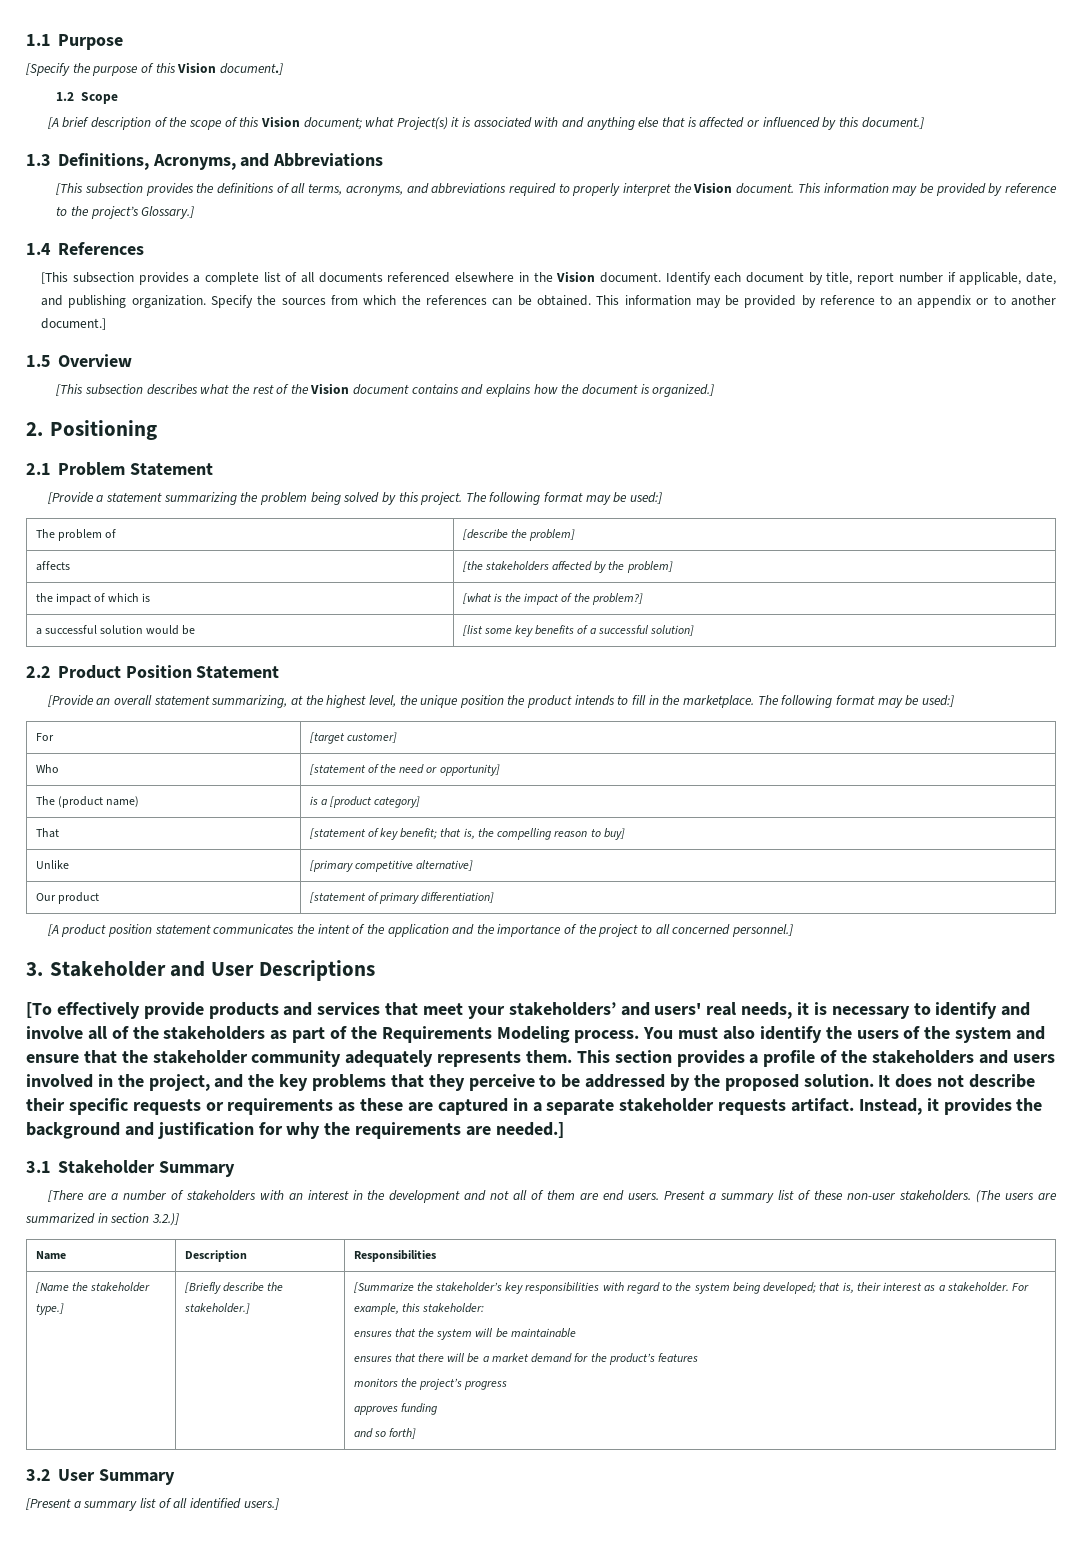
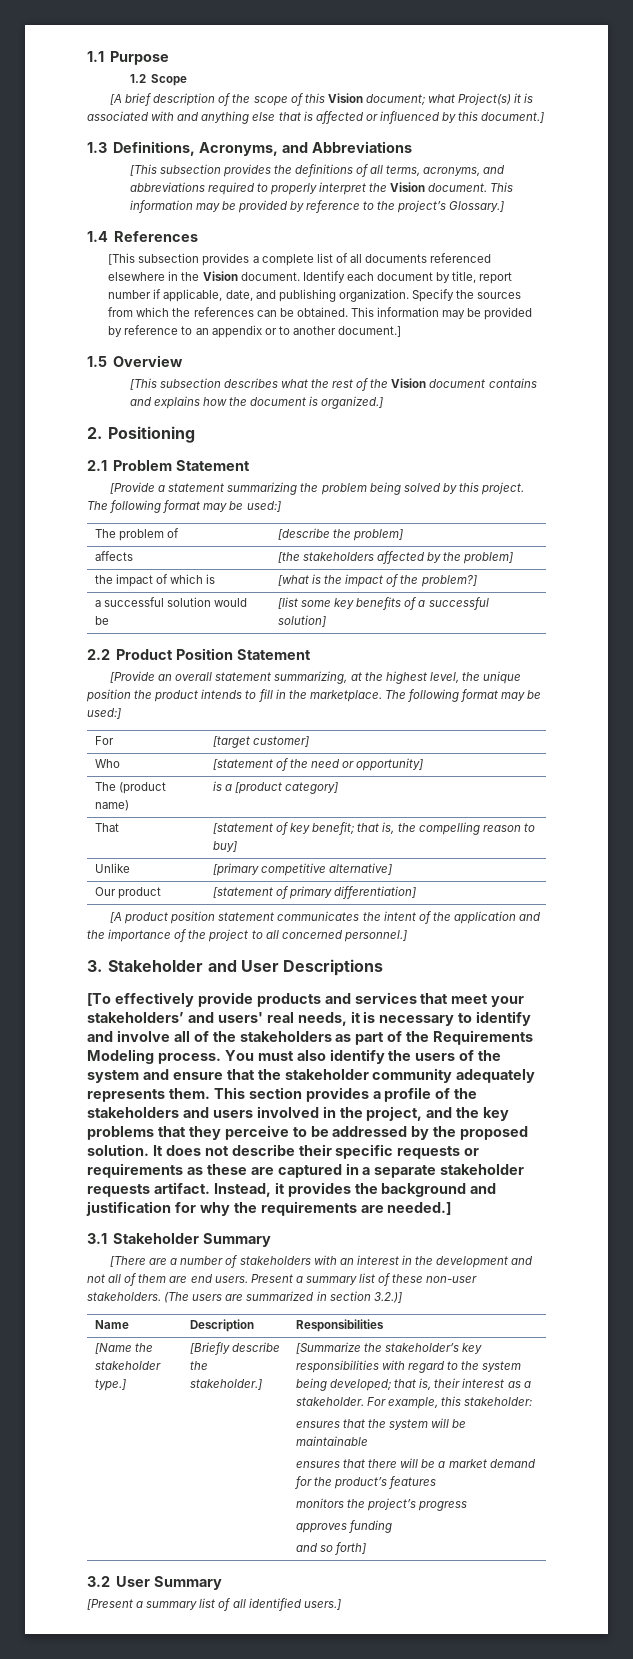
[26,62,283,76] // [Specify the purpose of this Vision document.] -> (169, 58) none

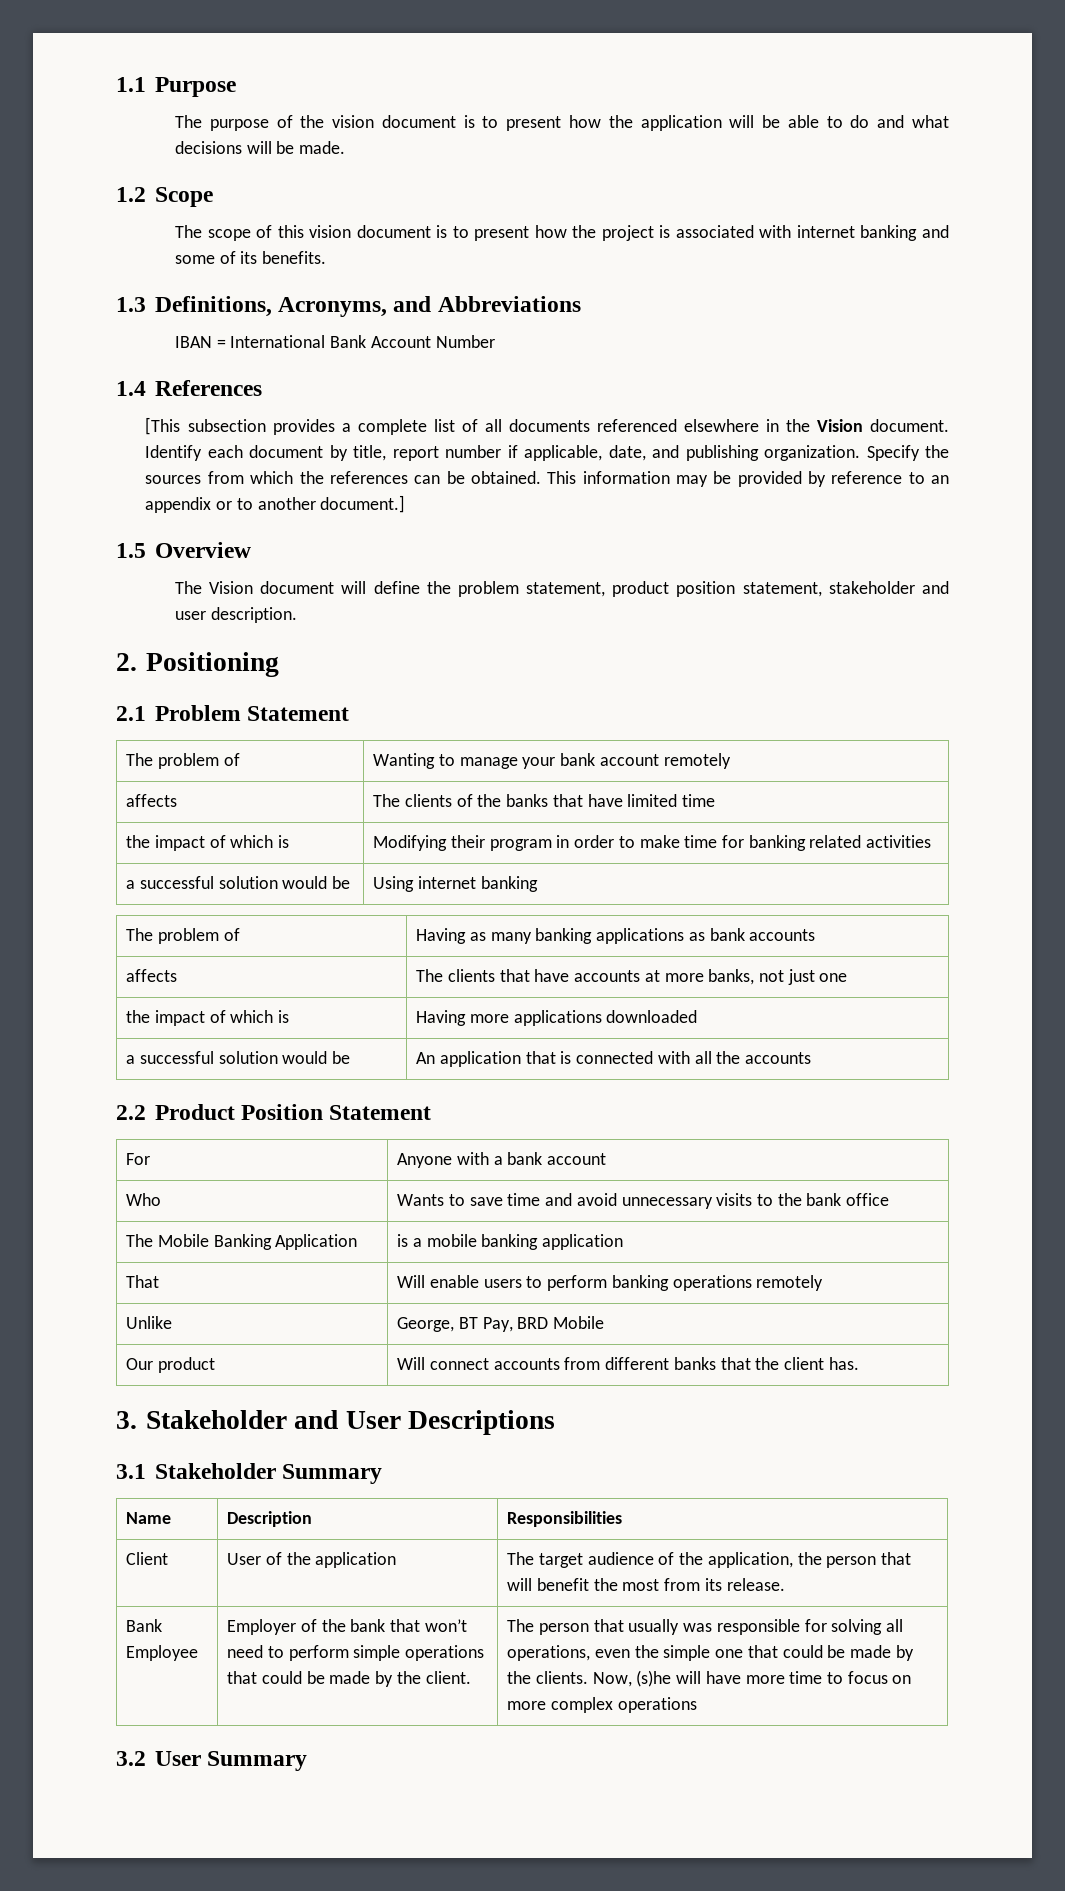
[129,74,188,86] [109,93,534,106] [87,111,545,124] 1.2 Scope // [A brief description of the scope of this Vision document; what Project(s) it is associated with and anything else that is affected or influenced by this document.] -> [174,115,949,131] [174,141,346,154] [116,187,213,207] [174,225,950,241] [174,251,327,264] The purpose of the vision document is to present how the application will be able to do and what decisions will be made. // 1.2 Scope // The scope of this vision document is to present how the project is associated with internet banking and some of its benefits.
[129,164,506,177] [129,182,514,195] [129,200,505,213] [This subsection provides the definitions of all terms, acronyms, and abbreviations required to properly interpret the Vision document. This information may be provided by reference to the project’s Glossary.] -> [174,335,495,348] IBAN = International Bank Account Number
[129,378,537,391] [129,396,384,409] [This subsection describes what the rest of the Vision document contains and explains how the document is organized.] -> [174,581,949,597] [174,607,297,623] The Vision document will define the problem statement, product position statement, stakeholder and user description.
[109,482,525,495] [87,500,281,513] [94,528,180,541] [277,528,404,541] [94,551,133,561] [277,551,514,564] [94,574,216,587] [277,574,477,587] [94,597,248,607] [94,616,109,625] [277,597,489,610] [277,615,326,627] [87,648,311,660] [109,671,522,684] [86,689,542,702] [87,708,121,719] [94,736,114,745] [212,736,309,748] [94,759,120,768] [212,758,424,771] [94,782,166,794] [94,800,129,811] [212,781,339,794] [94,823,119,832] [212,822,535,835] [212,841,237,852] [94,863,130,873] [212,863,393,876] [94,887,161,899] [212,886,417,899] [109,911,542,924] [87,929,407,942] // [Provide a statement summarizing the problem being solved by this project. The following format may be used:] // The problem of | [describe the problem] // affects | [the stakeholders affected by the problem] // the impact of which is | [what is the impact of the problem?] // a successful solution would be | [list some key benefits of a successful solution] // 2.2 Product Position Statement // [Provide an overall statement summarizing, at the highest level, the unique position the product intends to fill in the marketplace. The following format may be used:] // For | [target customer] // Who | [statement of the need or opportunity] // The (product name) | is a [product category] // That | [statement of key benefit; that is, the compelling reason to buy] // Unlike | [primary competitive alternative] // Our product | [statement of primary differentiation] // [A product position statement communicates the intent of the application and the importance of the project to all concerned personnel.] -> [126,753,240,769] [373,753,731,769] [126,794,178,807] [373,794,715,807] [126,835,290,851] [373,835,932,851] [126,876,351,889] [373,876,538,892] [126,928,240,944] [416,928,816,944] [126,969,178,982] [416,969,848,985] [126,1010,290,1026] [416,1010,698,1026] [126,1051,351,1064] [416,1051,811,1067] [116,1104,432,1120] [126,1153,151,1165] [397,1152,607,1168] [126,1193,162,1206] [397,1193,890,1209] [126,1234,358,1250] [397,1234,624,1250] [126,1275,160,1288] [397,1275,824,1291] [126,1316,173,1329] [397,1316,605,1332] [126,1357,215,1373] [397,1357,859,1370] // The problem of | Wanting to manage your bank account remotely // affects | The clients of the banks that have limited time // the impact of which is | Modifying their program in order to make time for banking related activities // a successful solution would be | Using internet banking // The problem of | Having as many banking applications as bank accounts // affects | The clients that have accounts at more banks, not just one // the impact of which is | Having more applications downloaded // a successful solution would be | An application that is connected with all the accounts // 2.2 Product Position Statement // For | Anyone with a bank account // Who | Wants to save time and avoid unnecessary visits to the bank office // The Mobile Banking Application | is a mobile banking application // That | Will enable users to perform banking operations remotely // Unlike | George, BT Pay, BRD Mobile // Our product | Will connect accounts from different banks that the client has.
[87,992,525,1007] [87,1011,532,1026] [87,1030,534,1045] [87,1049,502,1064] [87,1068,536,1083] [87,1087,478,1102] [87,1106,510,1121] [87,1125,529,1140] [87,1144,480,1159] [87,1163,525,1178] [87,1182,497,1197] [86,1201,452,1216] [87,1233,271,1247] [109,1255,534,1268] [87,1273,478,1286] [87,1291,402,1303] [94,1320,129,1329] [189,1319,254,1332] [295,1319,384,1332] [94,1343,153,1354] [94,1361,161,1370] [94,1379,126,1391] [189,1342,280,1355] [189,1361,208,1370] [189,1379,262,1390] [295,1342,483,1354] [295,1360,522,1373] [295,1378,531,1391] [295,1396,533,1409] [295,1418,467,1430] [295,1436,368,1446] [295,1458,536,1468] [294,1476,437,1489] [295,1498,468,1511] [295,1520,392,1533] [295,1542,367,1555] [87,1576,222,1590] [87,1598,341,1611] [To effectively provide products and services that meet your stakeholders’ and users' real needs, it is necessary to identify and involve all of the stakeholders as part of the Requirements Modeling process. You must also identify the users of the system and ensure that the stakeholder community adequately represents them. This section provides a profile of the stakeholders and users involved in the project, and the key problems that they perceive to be addressed by the proposed solution. It does not describe their specific requests or requirements as these are captured in a separate stakeholder requests artifact. Instead, it provides the background and justification for why the requirements are needed.] // 3.1 Stakeholder Summary // [There are a number of stakeholders with an interest in the development and not all of them are end users. Present a summary list of these non-user stakeholders. (The users are summarized in section 3.2.)] // Name | Description | Responsibilities // [Name the stakeholder type.] | [Briefly describe the stakeholder.] | [Summarize the stakeholder’s key responsibilities with regard to the system being developed; that is, their interest as a stakeholder. For example, this stakeholder: // ensures that the system will be maintainable // ensures that there will be a market demand for the product’s features // monitors the project’s progress // approves funding // and so forth] // 3.2 User Summary // [Present a summary list of all identified users.] -> [116,1463,383,1484] [126,1512,172,1524] [227,1511,313,1527] [507,1511,623,1527] [126,1552,169,1565] [227,1552,397,1568] [507,1552,911,1568] [507,1578,785,1591] [126,1619,163,1632] [126,1645,199,1661] [227,1619,467,1635] [227,1645,485,1661] [227,1671,471,1687] [507,1619,903,1635] [507,1645,914,1661] [507,1670,912,1687] [507,1697,697,1713] [116,1751,308,1771] 3.1 Stakeholder Summary // Name | Description | Responsibilities // Client | User of the application | The target audience of the application, the person that will benefit the most from its release. // Bank Employee | Employer of the bank that won’t need to perform simple operations that could be made by the client. | The person that usually was responsible for solving all operations, even the simple one that could be made by the clients. Now, (s)he will have more time to focus on more complex operations // 3.2 User Summary

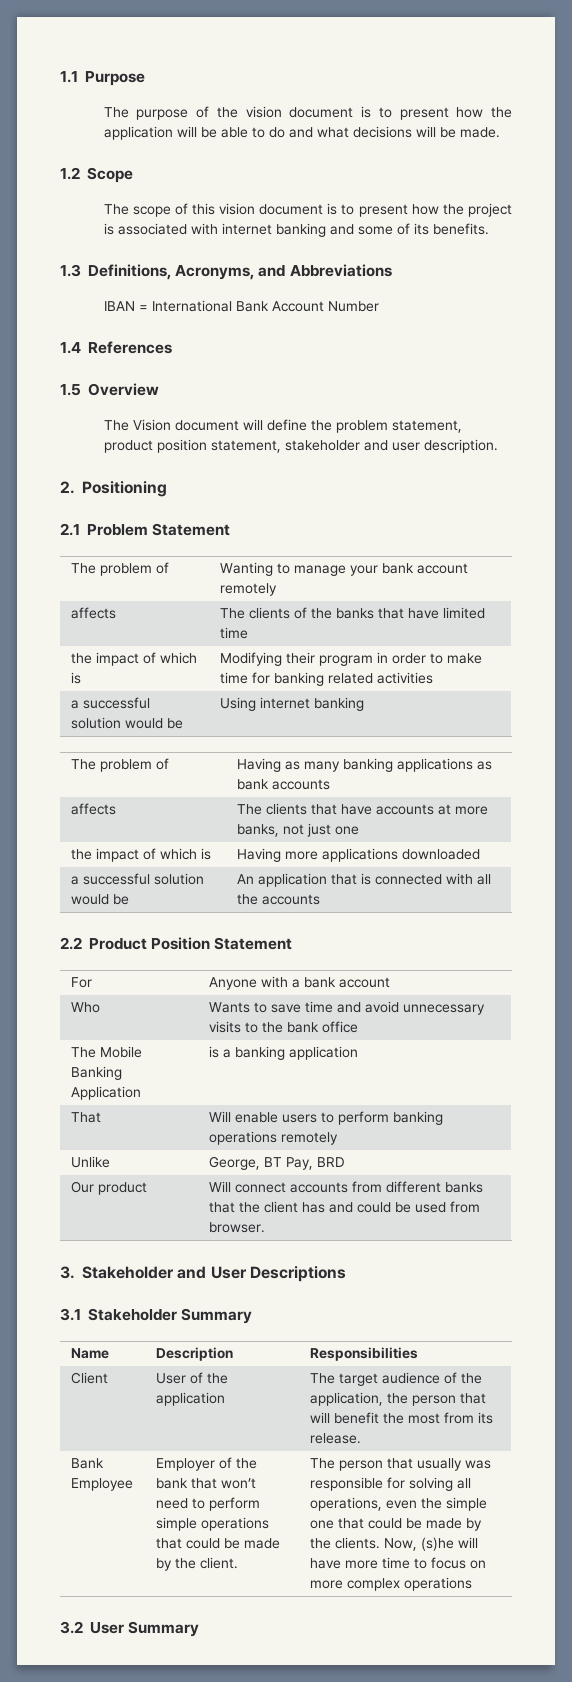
[145,417,950,435] [145,445,950,461] [145,471,949,487] [145,495,406,513] // [This subsection provides a complete list of all documents referenced elsewhere in the Vision document. Identify each document by title, report number if applicable, date, and publishing organization. Specify the sources from which the references can be obtained. This information may be provided by reference to an appendix or to another document.] -> (172, 347) none
[426,1234,477,1247] mobile -> (231, 1053) none
[553,1316,605,1329] Mobile -> (345, 1162) none
[828,1357,859,1370] has. -> [301,1201,480,1213] [208,1222,265,1233] has and could be used from browser.

